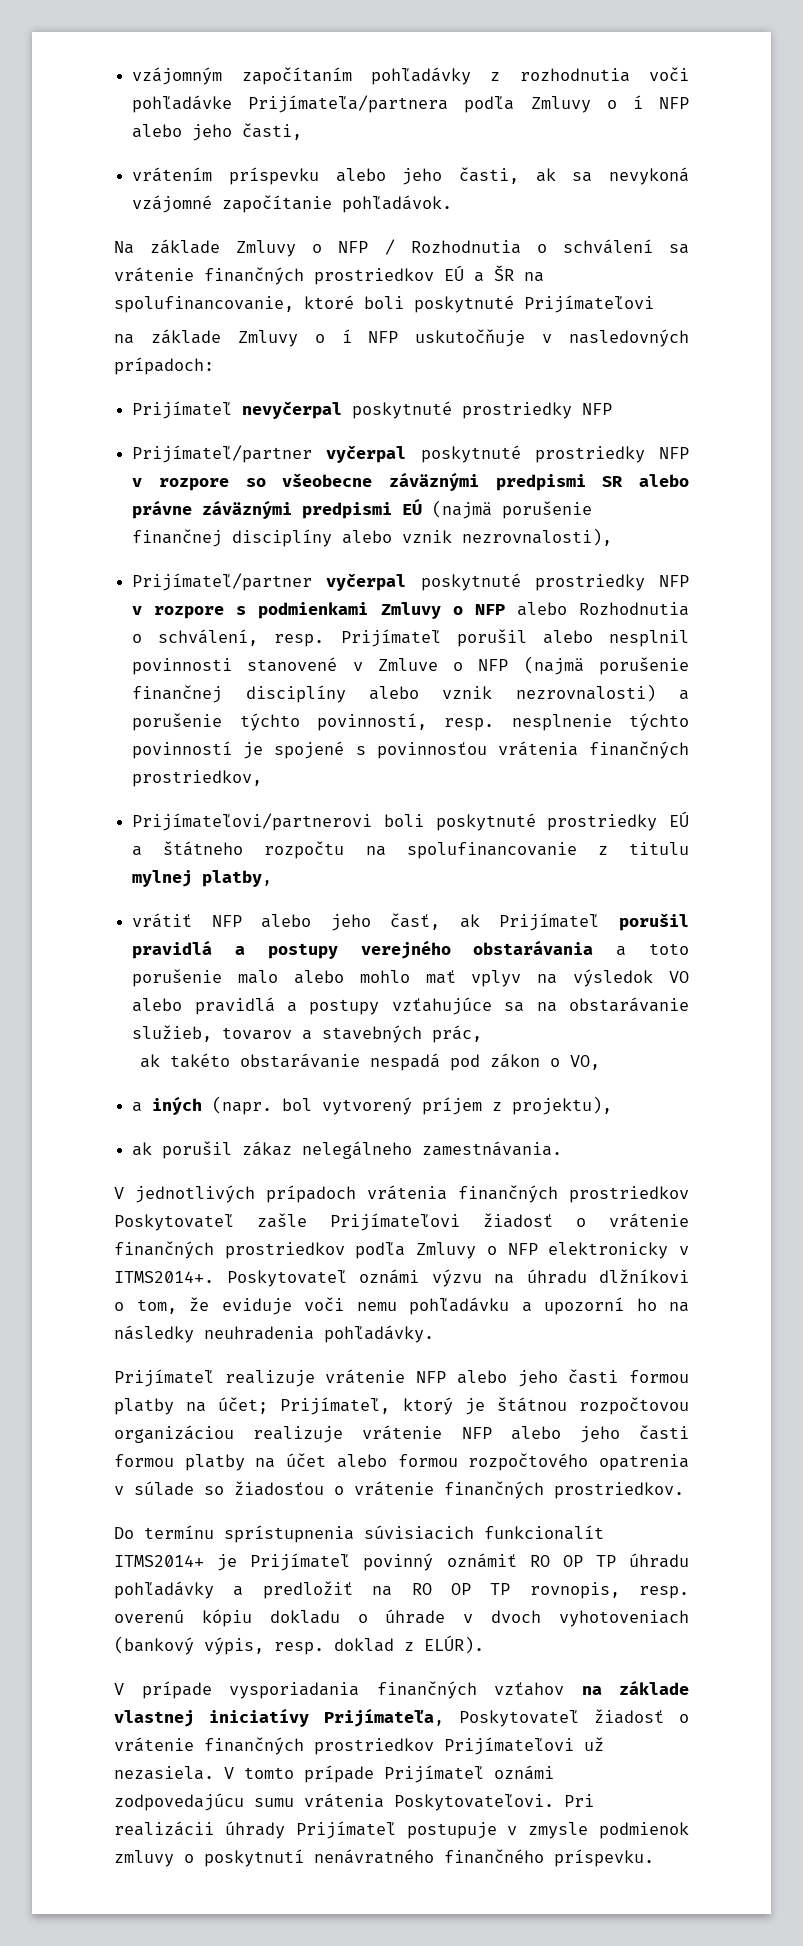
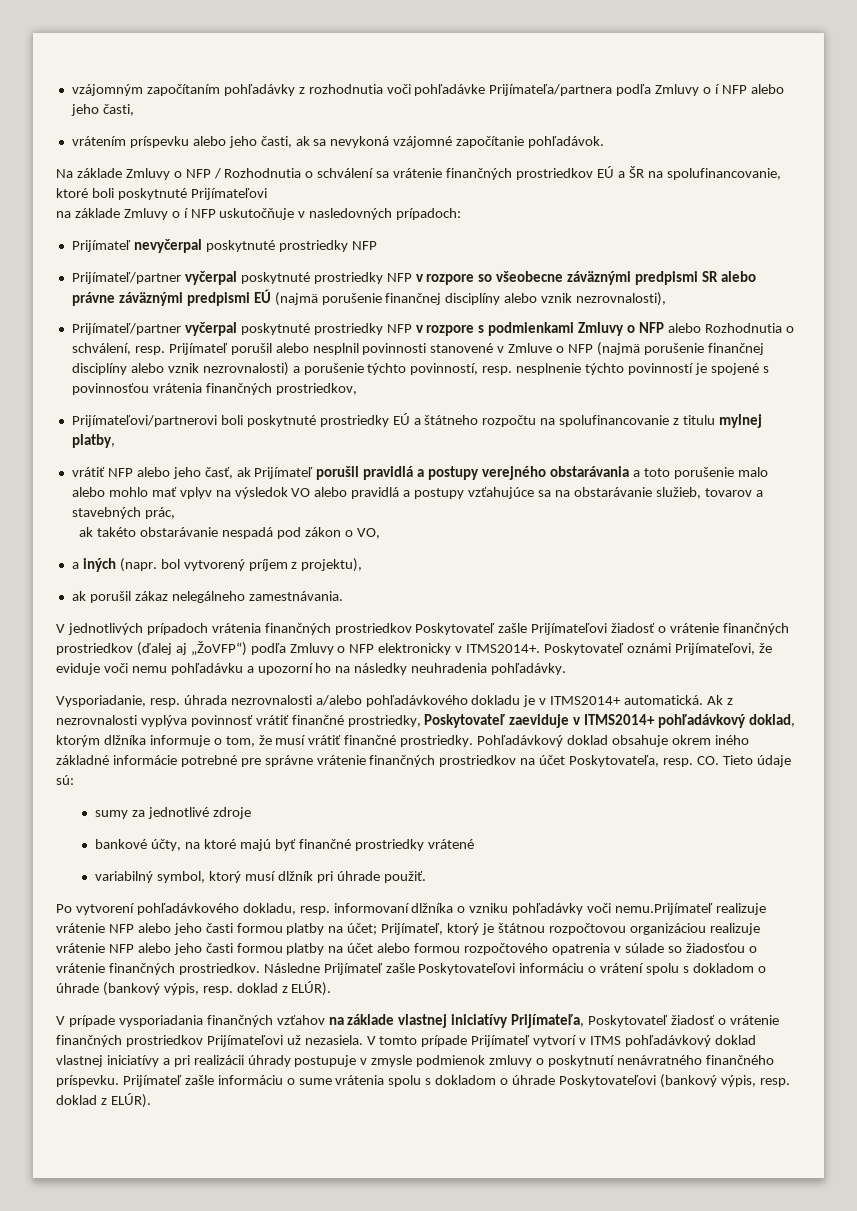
(345, 1250) none -> [136,641,247,656] (ďalej aj „ŽoVFP“)
[431,1269,689,1287] [114,1299,177,1314] výzvu na úhradu dlžníkovi o tom, -> [674,643,755,655] Prijímateľovi,
[114,1369,214,1387] Prijímateľ -> [56,695,733,707] [56,714,796,728] [56,735,749,747] [56,755,791,767] [56,775,74,785] [95,807,251,819] [95,839,474,851] [95,871,426,883] [56,903,714,915] Vysporiadanie, resp. úhrada nezrovnalosti a/alebo pohľadávkového dokladu je v ITMS2014+ automatická. Ak z nezrovnalosti vyplýva povinnosť vrátiť finančné prostriedky, Poskytovateľ zaeviduje v ITMS2014+ pohľadávkový doklad, ktorým dlžníka informuje o tom, že musí vrátiť finančné prostriedky. Pohľadávkový doklad obsahuje okrem iného základné informácie potrebné pre správne vrátenie finančných prostriedkov na účet Poskytovateľa, resp. CO. Tieto údaje sú: // sumy za jednotlivé zdroje // bankové účty, na ktoré majú byť finančné prostriedky vrátené // variabilný symbol, ktorý musí dlžník pri úhrade použiť. // Po vytvorení pohľadávkového dokladu, resp. informovaní dlžníka o vzniku pohľadávky voči nemu.Prijímateľ
[114,1525,604,1543] [114,1553,689,1571] [114,1581,689,1599] [114,1609,689,1627] // Do termínu sprístupnenia súvisiacich funkcionalít ITMS2014+ je Prijímateľ povinný oznámiť RO OP TP úhradu pohľadávky a predložiť na RO OP TP rovnopis, resp. overenú kópiu dokladu o úhrade v dvoch vyhotoveniach -> [263,963,766,975] [56,983,99,993] Následne Prijímateľ zašle Poskytovateľovi informáciu o vrátení spolu s dokladom o úhrade
[494,1765,554,1780] [114,1793,594,1811] oznámi zodpovedajúcu sumu vrátenia Poskytovateľovi. Pri -> [533,1035,756,1047] [56,1055,190,1067] vytvorí v ITMS pohľadávkový doklad vlastnej iniciatívy a pri
[295,1821,396,1839] Prijímateľ -> (291, 1061) none
(654, 1858) none -> [122,1074,790,1088] [56,1093,151,1108] Prijímateľ zašle informáciu o sume vrátenia spolu s dokladom o úhrade Poskytovateľovi (bankový výpis, resp. doklad z ELÚR).

